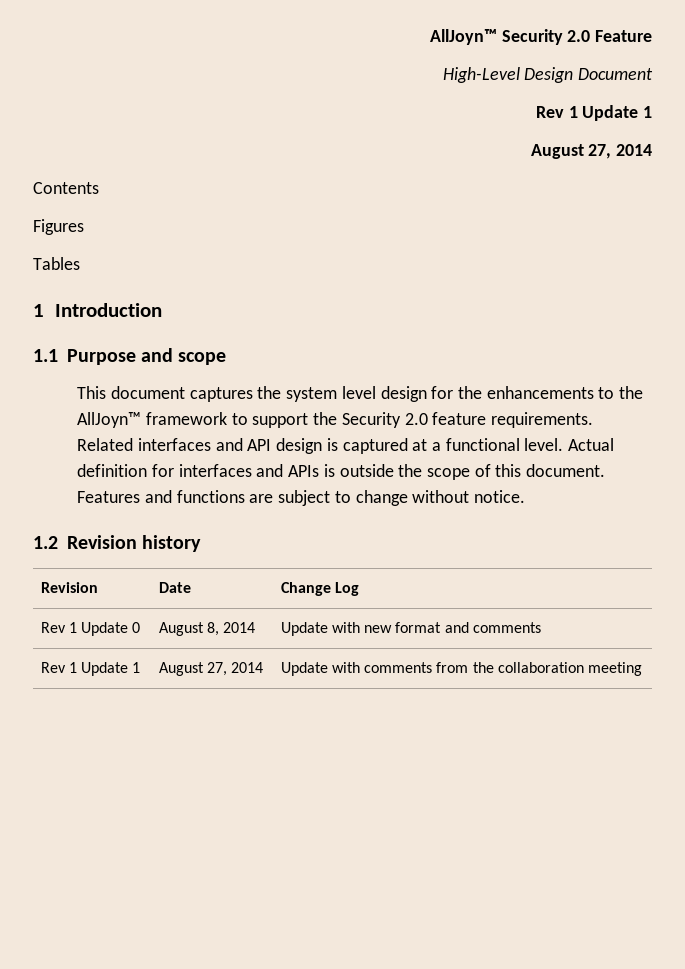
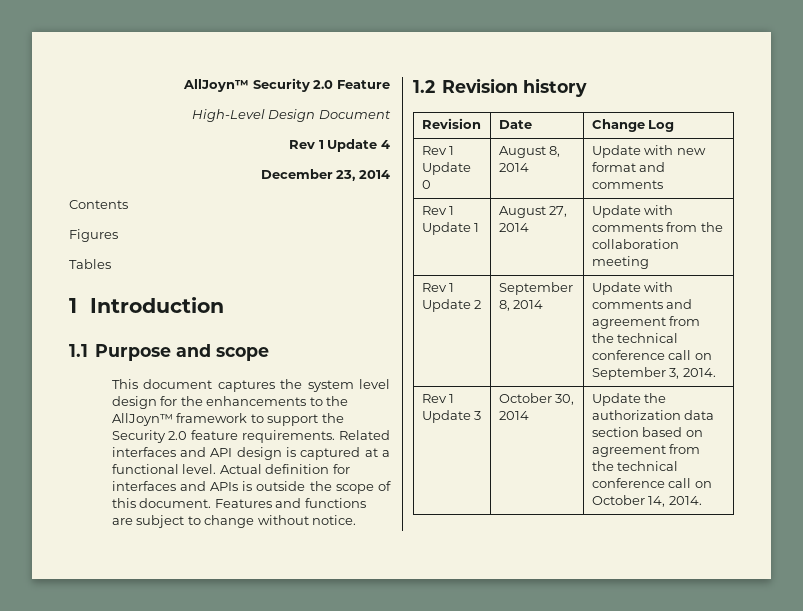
[643,106,653,118] [530,144,612,159] 1 // August 27, -> [381,140,390,149] [260,169,356,181] 4 // December 23,
(643, 669) none -> [421,283,455,292] [421,299,482,312] [498,282,573,295] [498,300,544,311] [591,282,674,295] [591,299,693,309] [591,316,701,329] [591,333,679,343] [591,350,712,360] [591,367,716,380] [421,394,455,403] [421,410,482,423] [498,393,575,405] [498,411,529,420] [591,393,667,406] [591,410,715,420] [591,427,703,437] [591,444,701,457] [591,461,679,471] [591,478,712,488] [591,495,702,507] // Rev 1 Update 2 | September 8, 2014 | Update with comments and agreement from the technical conference call on September 3, 2014. // Rev 1 Update 3 | October 30, 2014 | Update the authorization data section based on agreement from the technical conference call on October 14, 2014.

